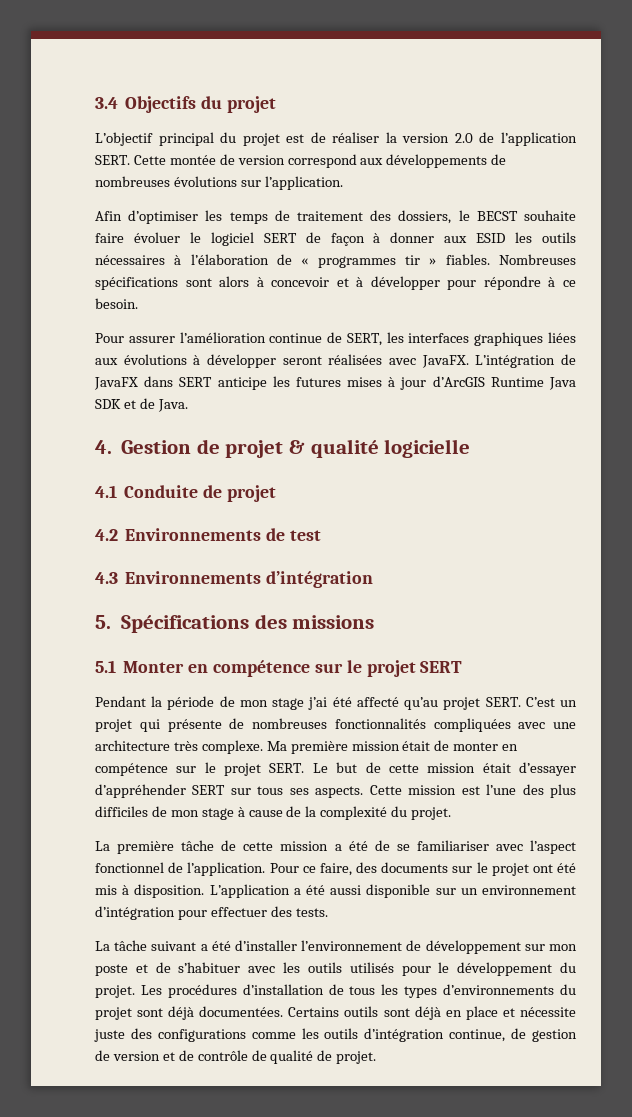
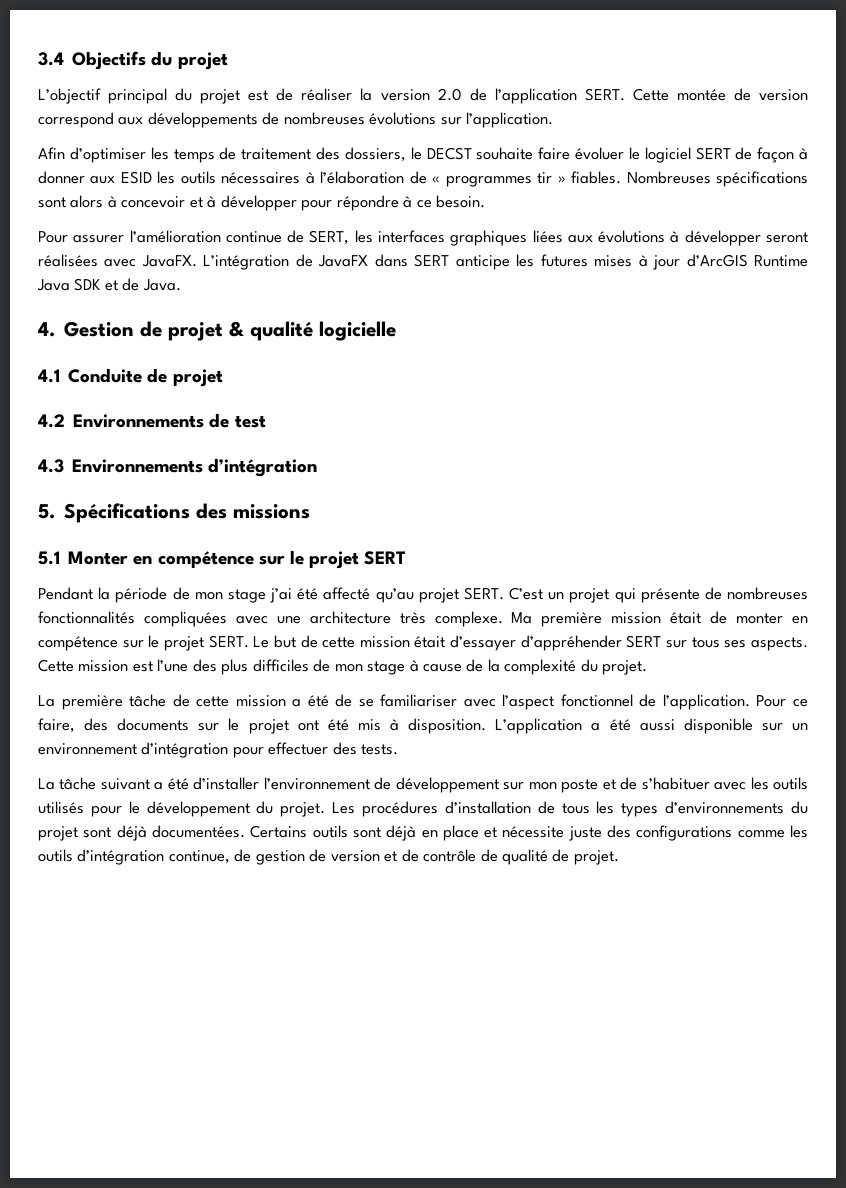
[476,211,518,221] BECST -> [426,147,472,160] DECST

